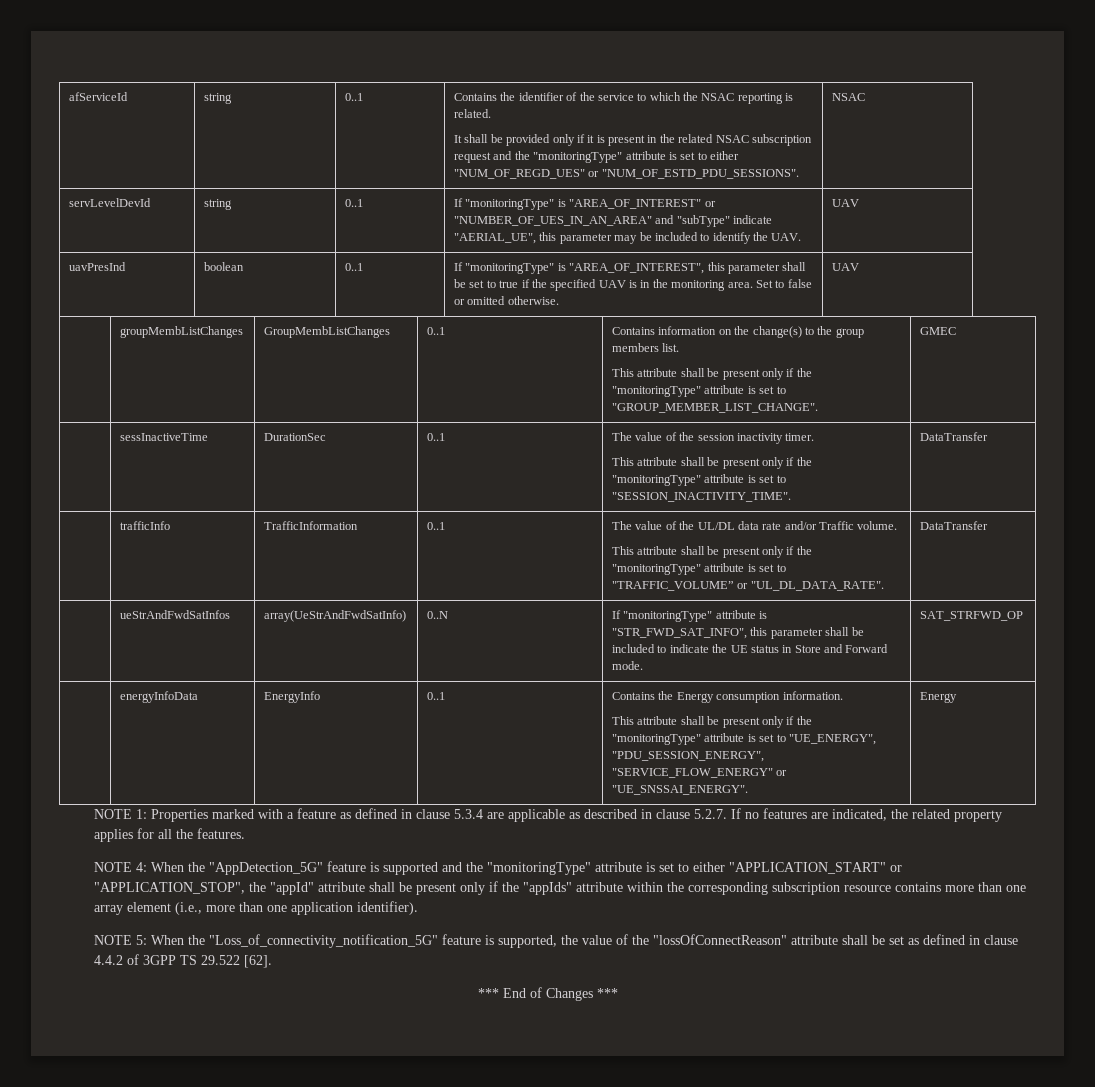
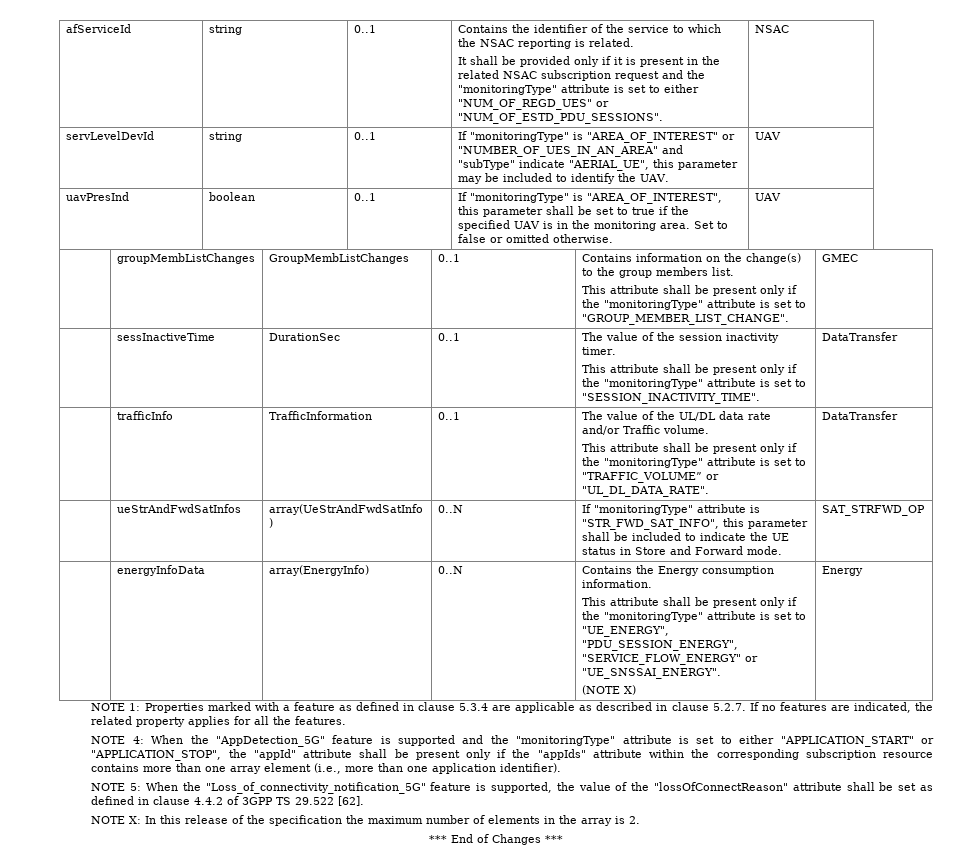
[264,691,321,703] [427,692,446,700] EnergyInfo | 0..1 -> [268,565,369,576] [437,566,463,574] array(EnergyInfo) | 0..N
(749, 790) none -> [581,685,636,695] // (NOTE X)
(273, 961) none -> [91,815,641,826] // NOTE X: In this release of the specification the maximum number of elements in the array is 2.

